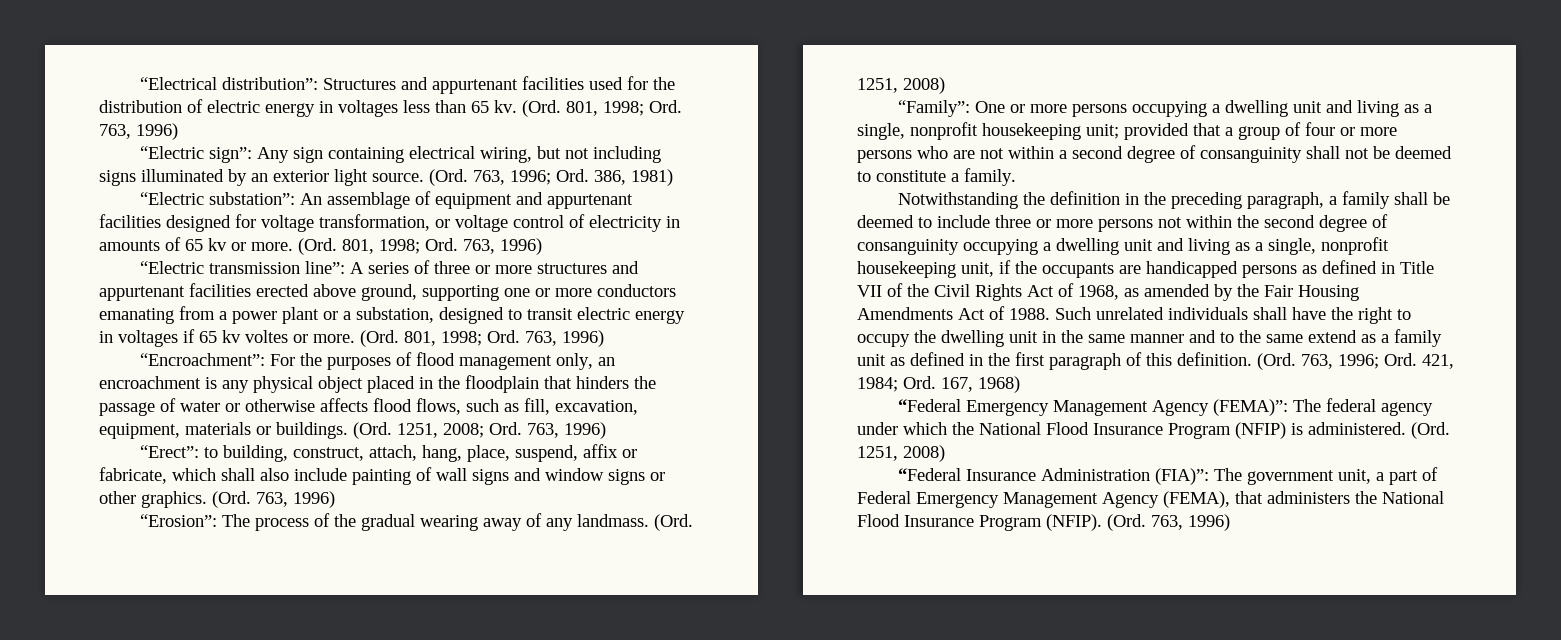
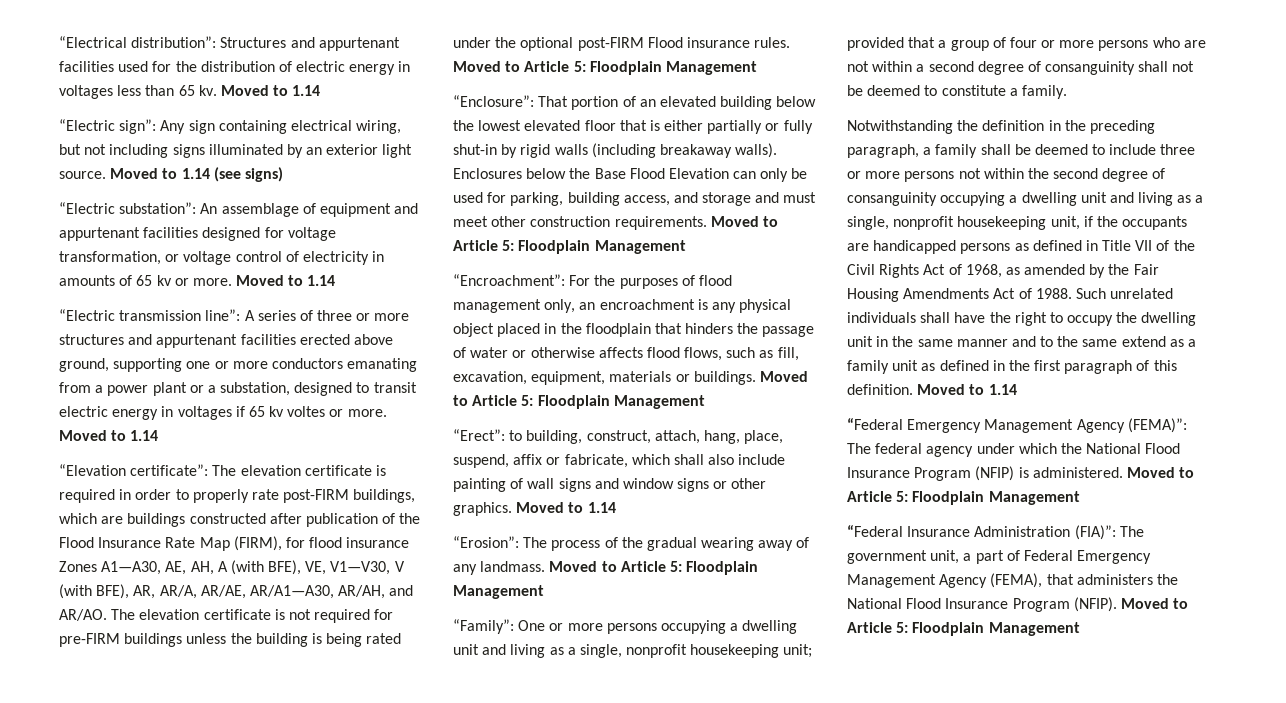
[522,100,682,117] [99,123,178,140] (Ord. 801, 1998; Ord. 763, 1996) -> [220,85,321,96] Moved to 1.14
[429,169,673,186] (Ord. 763, 1996; Ord. 386, 1981) -> [110,167,283,182] Moved to 1.14 (see signs)
[298,238,542,255] (Ord. 801, 1998; Ord. 763, 1996) -> [236,275,336,286] Moved to 1.14
[360,330,604,347] (Ord. 801, 1998; Ord. 763, 1996) -> [59,430,159,441] [59,464,386,476] [59,489,416,503] [59,513,421,527] [59,536,410,551] [59,560,405,575] [59,584,414,599] [59,609,394,623] [59,633,402,647] [453,37,791,51] [453,61,757,75] [453,95,817,110] [453,120,813,134] [453,143,778,158] [453,168,808,182] [453,192,817,206] [453,216,778,230] [453,240,686,254] Moved to 1.14 // “Elevation certificate”: The elevation certificate is required in order to properly rate post-FIRM buildings, which are buildings constructed after publication of the Flood Insurance Rate Map (FIRM), for flood insurance Zones A1—A30, AE, AH, A (with BFE), VE, V1—V30, V (with BFE), AR, AR/A, AR/AE, AR/A1—A30, AR/AH, and AR/AO. The elevation certificate is not required for pre-FIRM buildings unless the building is being rated under the optional post-FIRM Flood insurance rules. Moved to Article 5: Floodplain Management // “Enclosure”: That portion of an elevated building below the lowest elevated floor that is either partially or fully shut-in by rigid walls (including breakaway walls). Enclosures below the Base Flood Elevation can only be used for parking, building access, and storage and must meet other construction requirements. Moved to Article 5: Floodplain Management
[353,422,606,439] (Ord. 1251, 2008; Ord. 763, 1996) -> [759,371,808,382] [453,395,705,409] Moved to Article 5: Floodplain Management
[212,491,335,508] (Ord. 763, 1996) -> [516,502,616,513] Moved to 1.14
[654,514,694,531] [857,77,945,94] (Ord. 1251, 2008) -> [549,561,759,575] [453,585,544,599] Moved to Article 5: Floodplain Management
[1257,353,1454,370] [857,376,1020,393] (Ord. 763, 1996; Ord. 421, 1984; Ord. 167, 1968) -> [917,384,1017,395] Moved to 1.14
[1411,422,1450,439] [857,445,945,462] (Ord. 1251, 2008) -> [1126,467,1195,478] [847,491,1080,505] Moved to Article 5: Floodplain Management
[1107,514,1230,531] (Ord. 763, 1996) -> [1120,598,1189,609] [847,622,1080,636] Moved to Article 5: Floodplain Management

